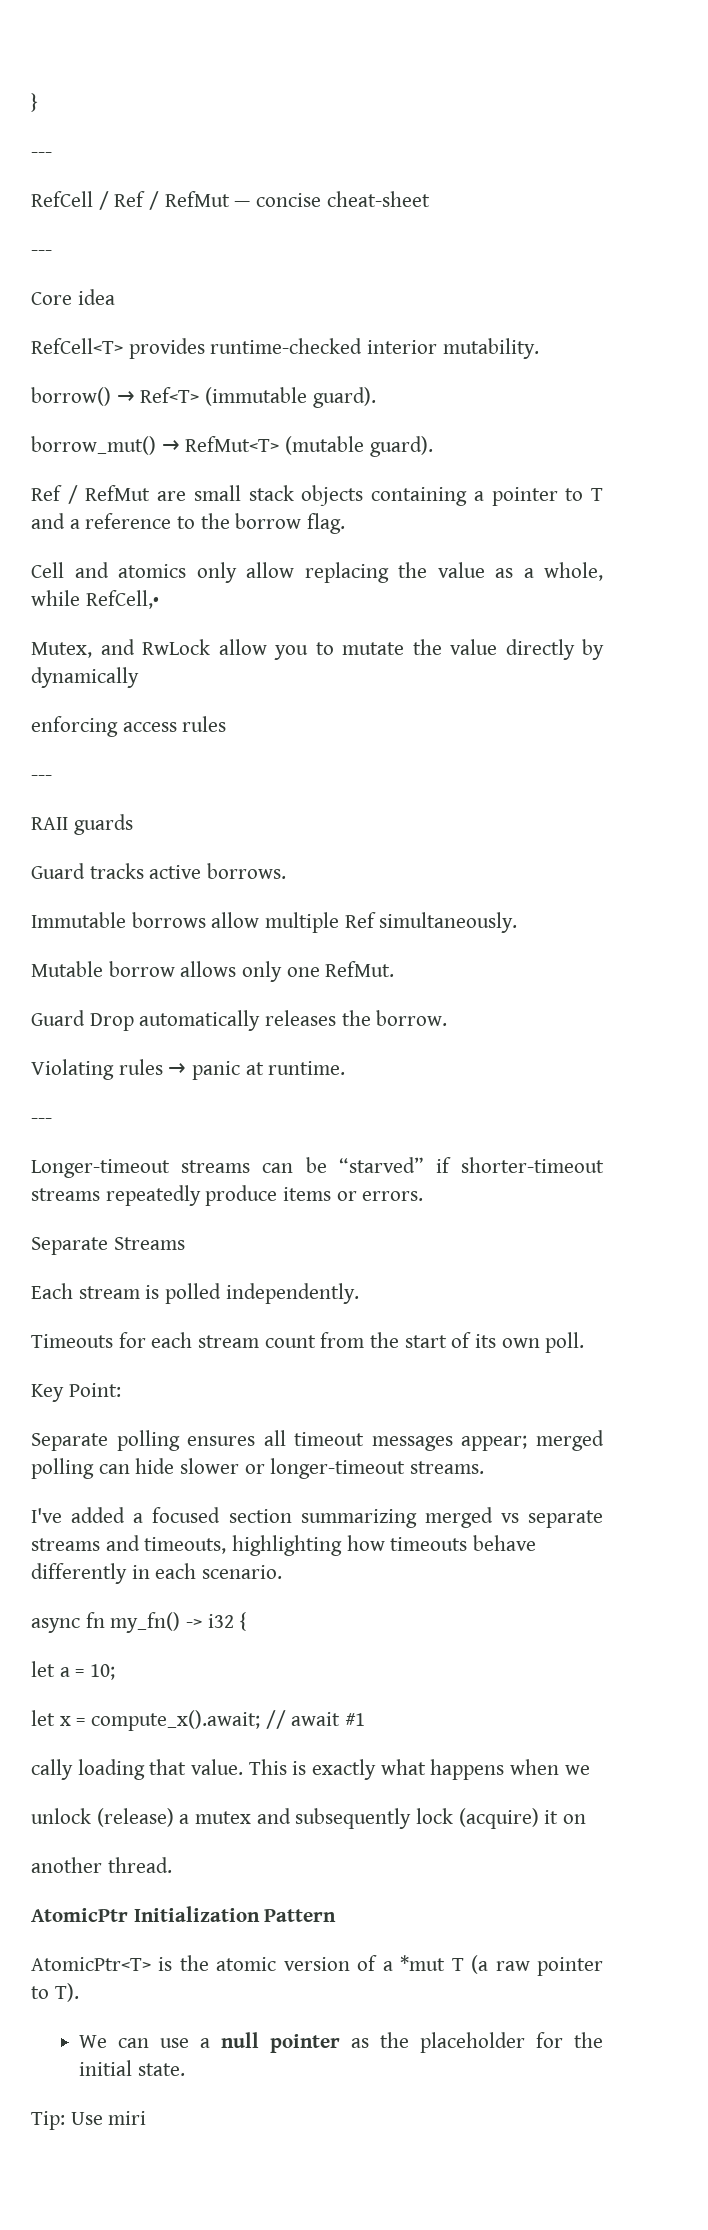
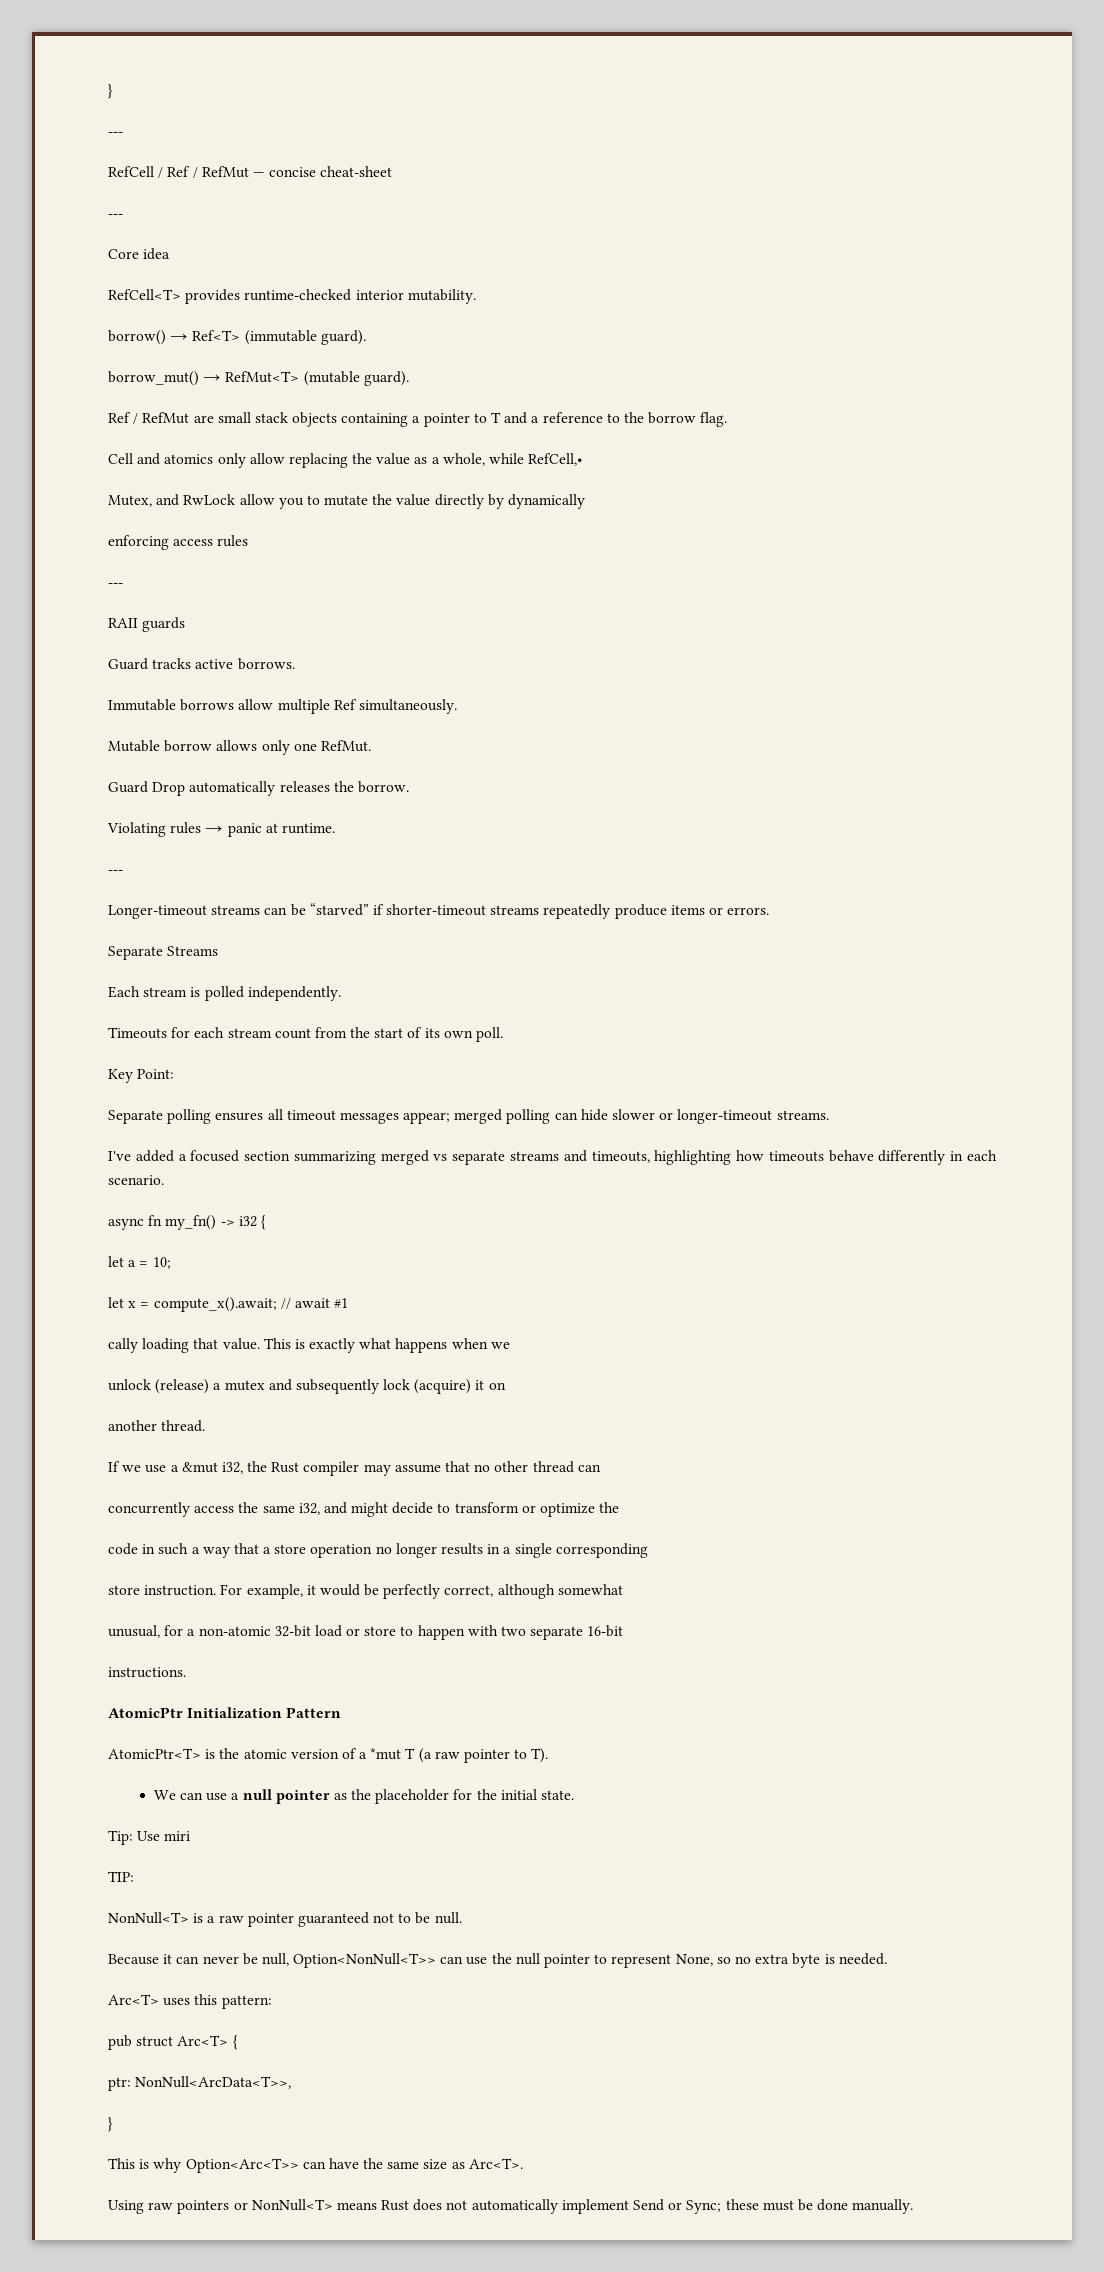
(172, 1865) none -> [108,1461,601,1476] [108,1502,620,1517] [108,1543,648,1558] [108,1584,623,1599] [108,1625,624,1640] [108,1667,186,1678] // If we use a &mut i32, the Rust compiler may assume that no other thread can // concurrently access the same i32, and might decide to transform or optimize the // code in such a way that a store operation no longer results in a single corresponding // store instruction. For example, it would be perfectly correct, although somewhat // unusual, for a non-atomic 32-bit load or store to happen with two separate 16-bit // instructions.
(147, 2118) none -> [108,1871,134,1882] [108,1912,462,1927] [108,1953,887,1968] [108,1994,272,2009] [108,2035,238,2050] [108,2076,292,2091] [108,2117,113,2132] [108,2158,523,2173] [108,2199,914,2214] // TIP: // NonNull<T> is a raw pointer guaranteed not to be null. // Because it can never be null, Option<NonNull<T>> can use the null pointer to represent None, so no extra byte is needed. // Arc<T> uses this pattern: // pub struct Arc<T> { // ptr: NonNull<ArcData<T>>, // } // This is why Option<Arc<T>> can have the same size as Arc<T>. // Using raw pointers or NonNull<T> means Rust does not automatically implement Send or Sync; these must be done manually.

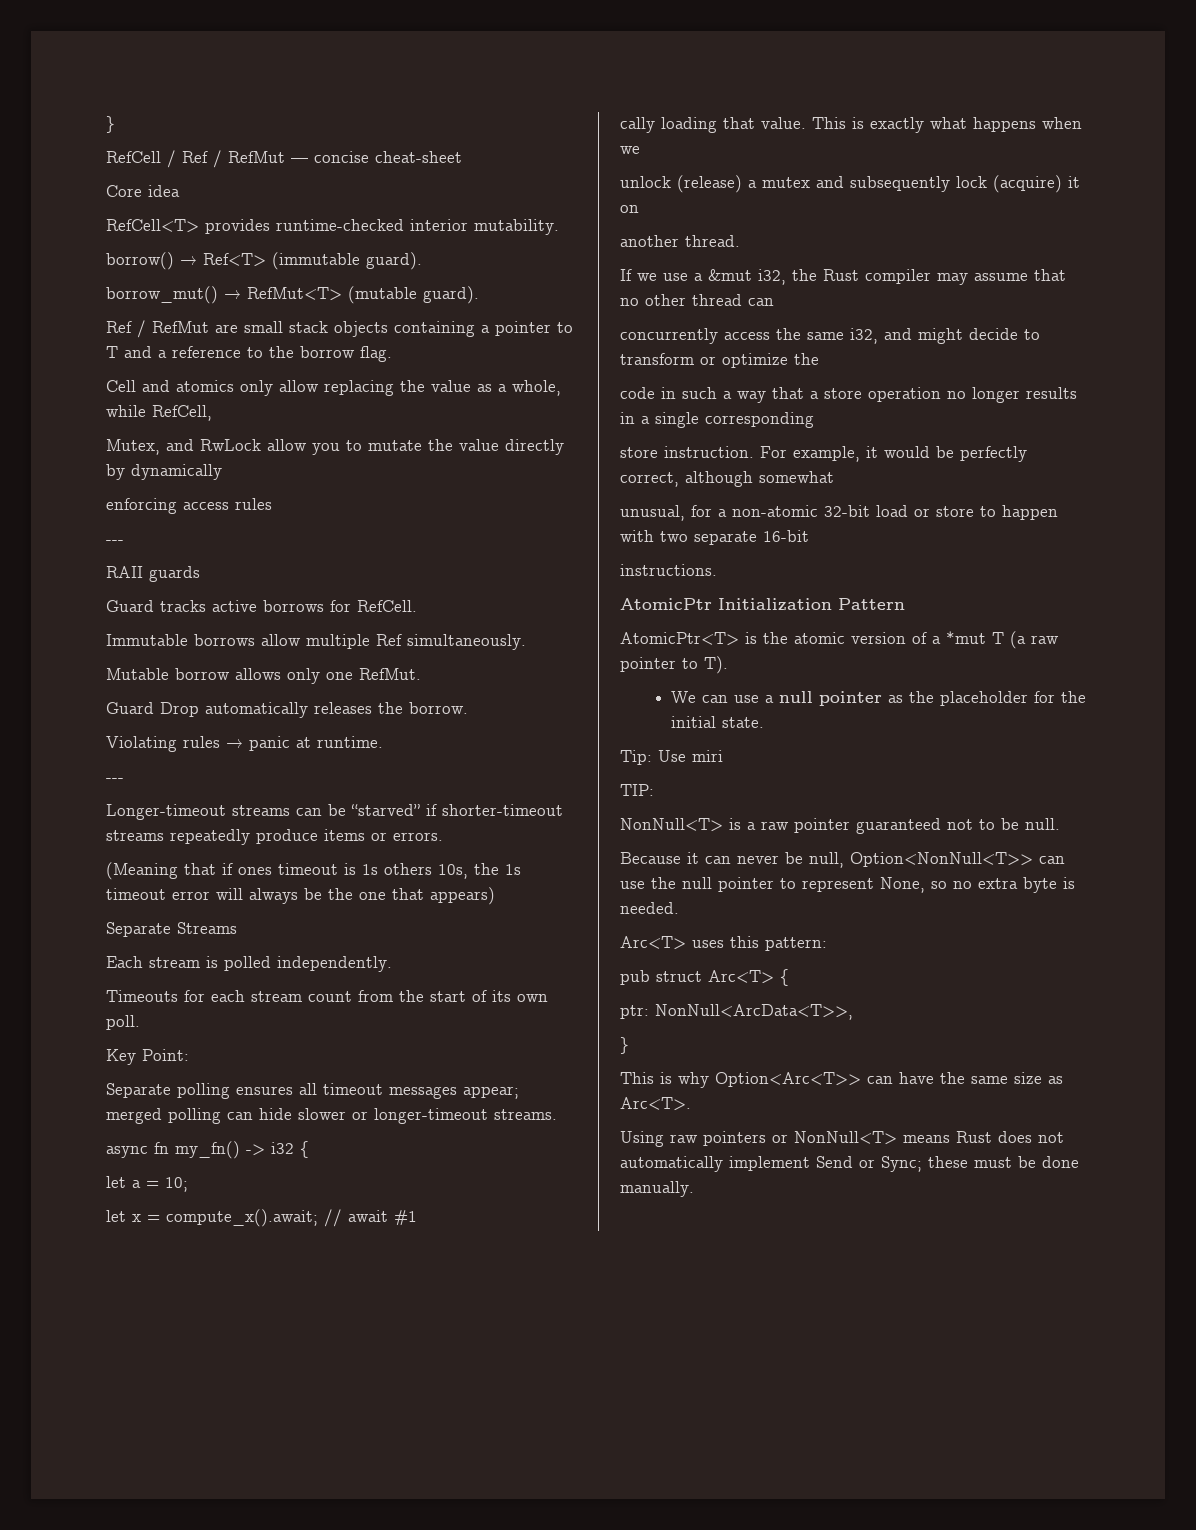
[108,84,113,99] [108,132,123,136] } // --- -> [106,116,115,133] }
[108,214,123,218] // --- -> (462, 157) none
[528,453,583,466] RefCell,• -> [152,405,212,421] RefCell,
[237,658,295,670] borrows. -> [263,600,417,612] borrows for RefCell.
(770, 911) none -> [106,862,521,880] [106,887,495,905] // (Meaning that if ones timeout is 1s others 10s, the 1s timeout error will always be the one that appears)
[108,1150,998,1165] [108,1175,164,1185] // I've added a focused section summarizing merged vs separate streams and timeouts, highlighting how timeouts behave differently in each scenario. -> (557, 1114) none

